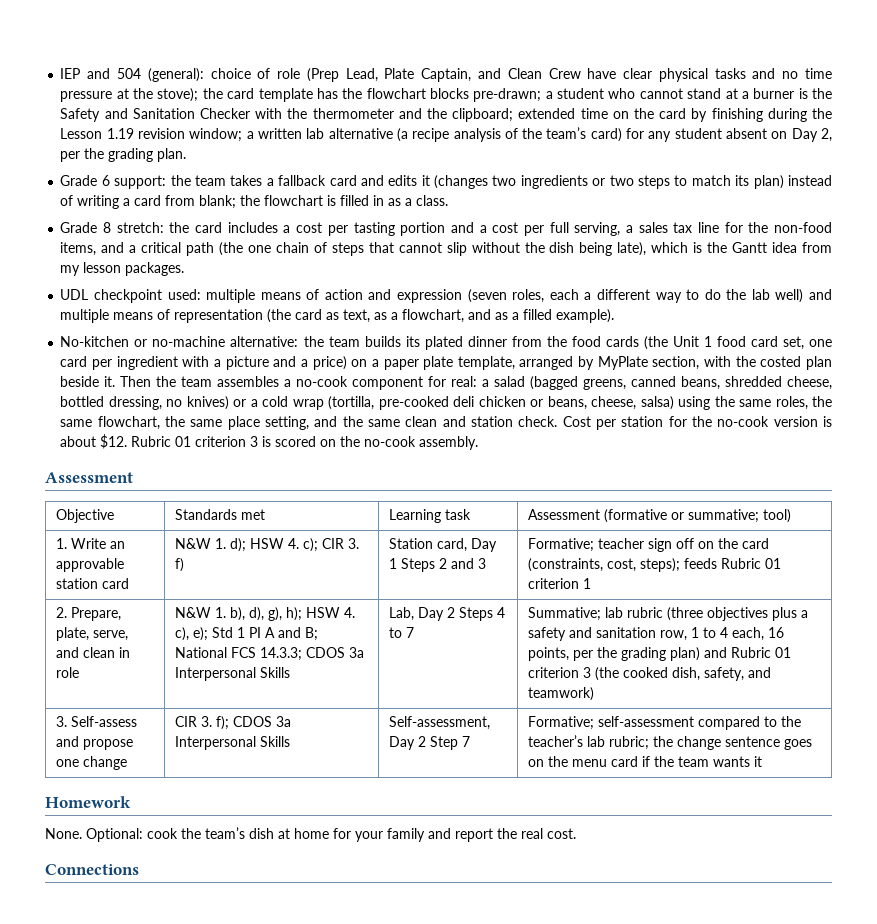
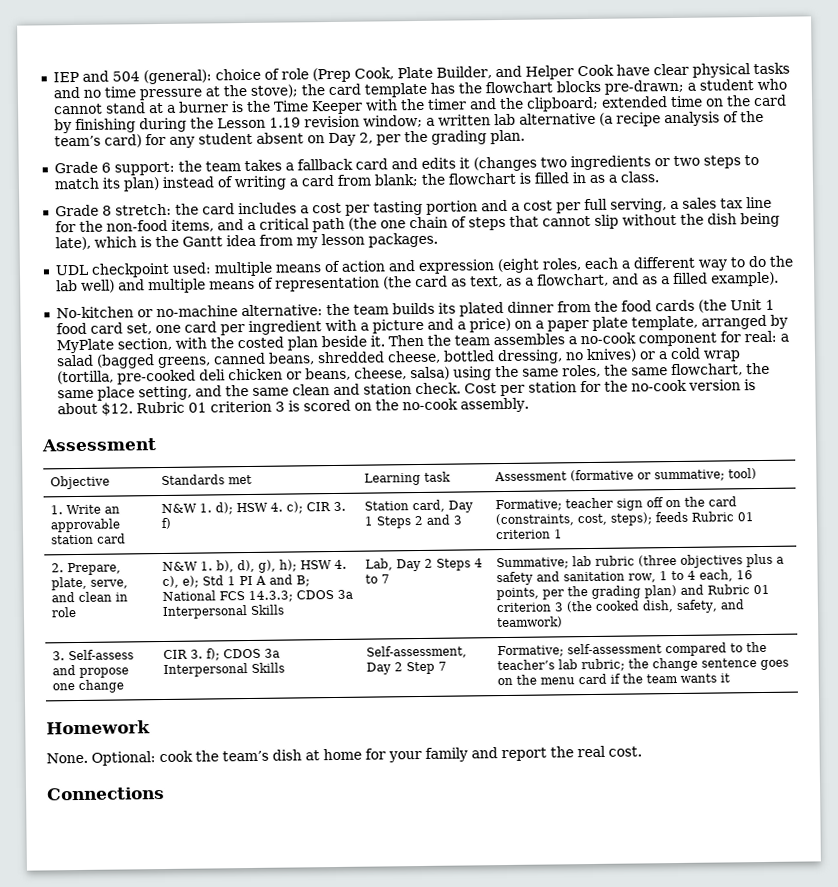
[345,68,581,82] Lead, Plate Captain, and Clean Crew -> [353,64,614,80] Cook, Plate Builder, and Helper Cook
[60,108,394,122] Safety and Sanitation Checker with the thermometer -> [272,98,467,115] Time Keeper with the timer
[467,289,507,303] (seven -> [496,258,540,274] (eight

